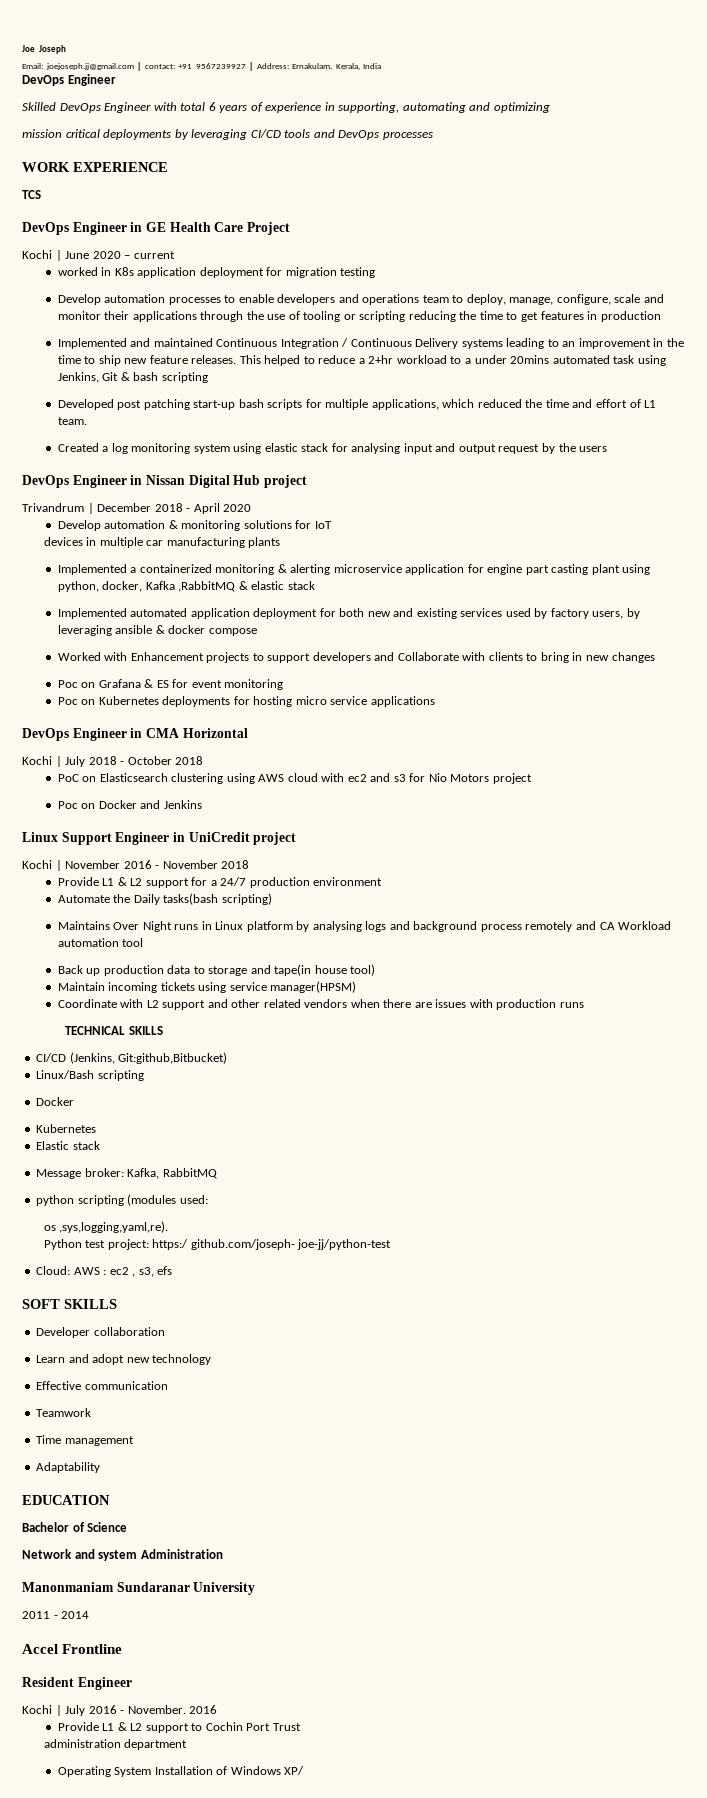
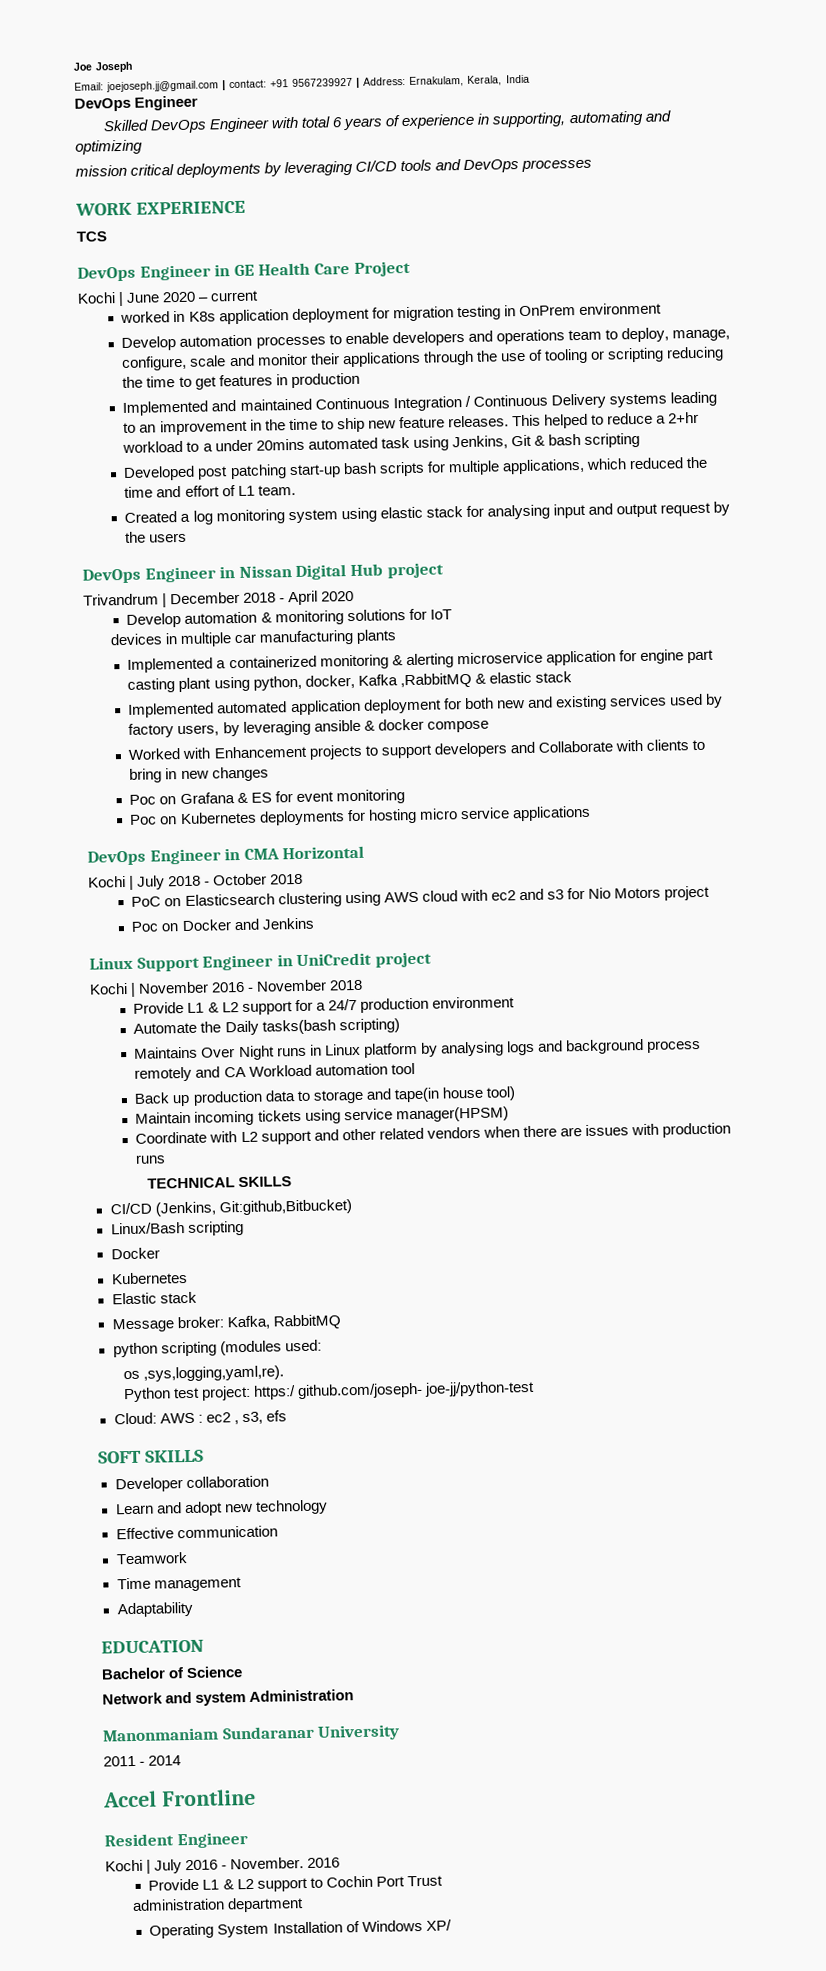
(376, 272) none -> [503,302,662,317] in OnPrem environment

